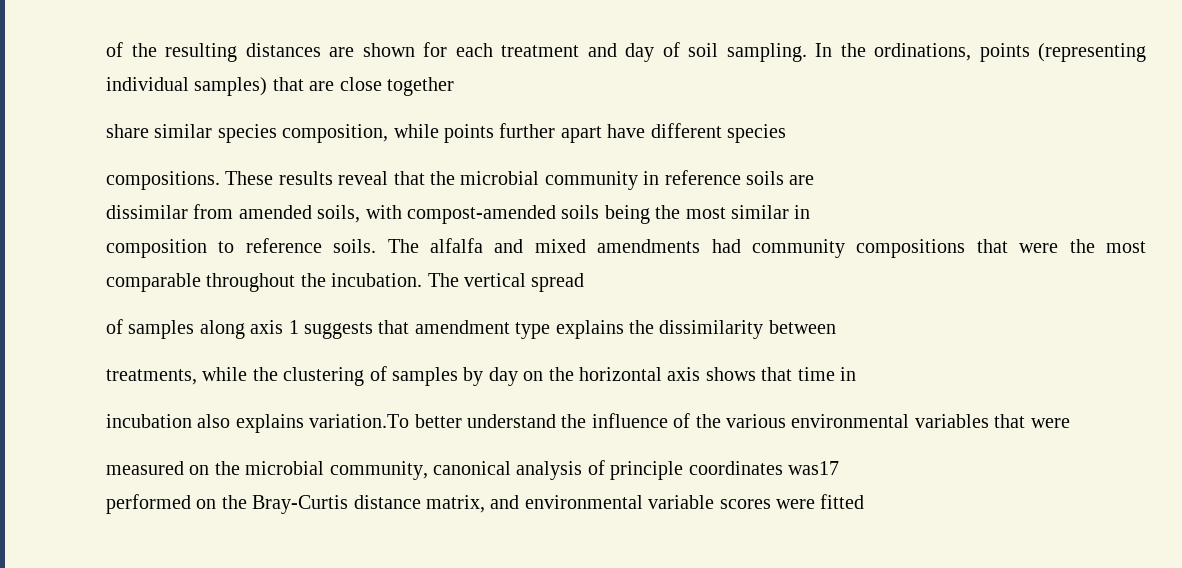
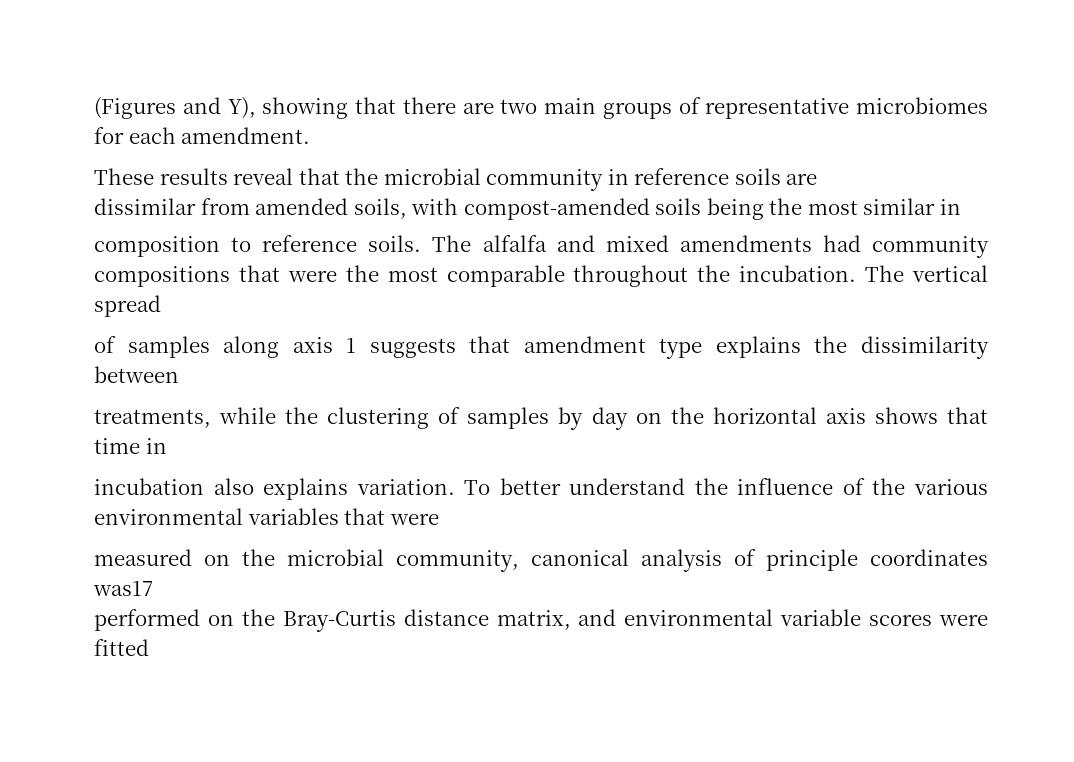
[106,42,1146,62] [106,77,454,96] [106,123,786,143] [106,171,220,190] of the resulting distances are shown for each treatment and day of soil sampling. In the ordinations, points (representing individual samples) that are close together // share similar species composition, while points further apart have different species // compositions. -> [94,97,988,119] [94,127,311,144] (Figures and Y), showing that there are two main groups of representative microbiomes for each amendment. //
[309,414,410,428] variation.To -> [356,479,491,495] variation. To

